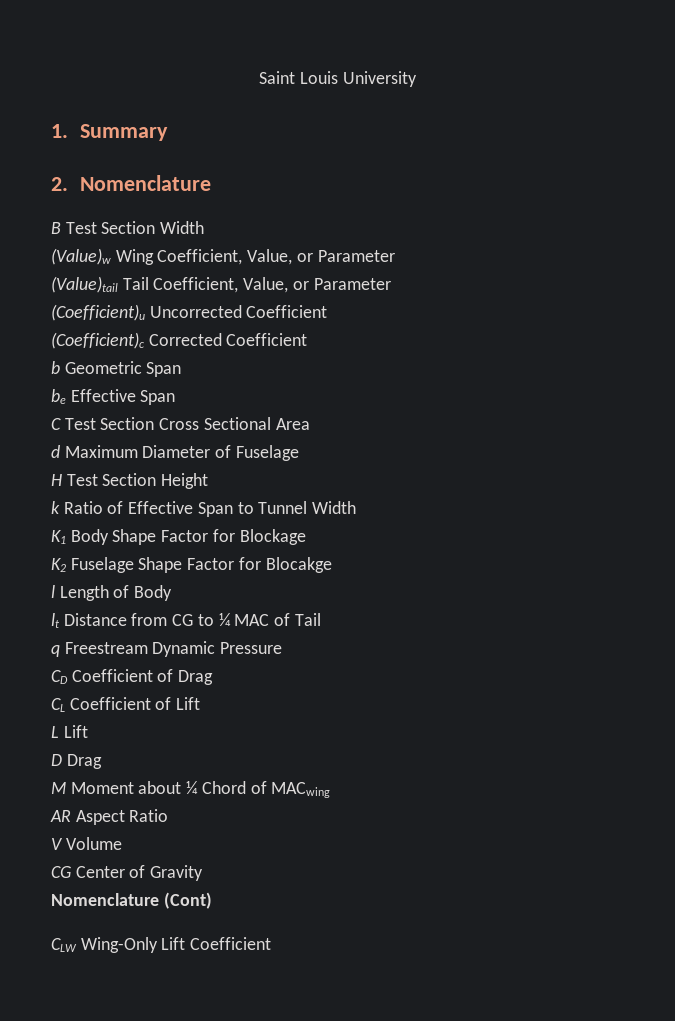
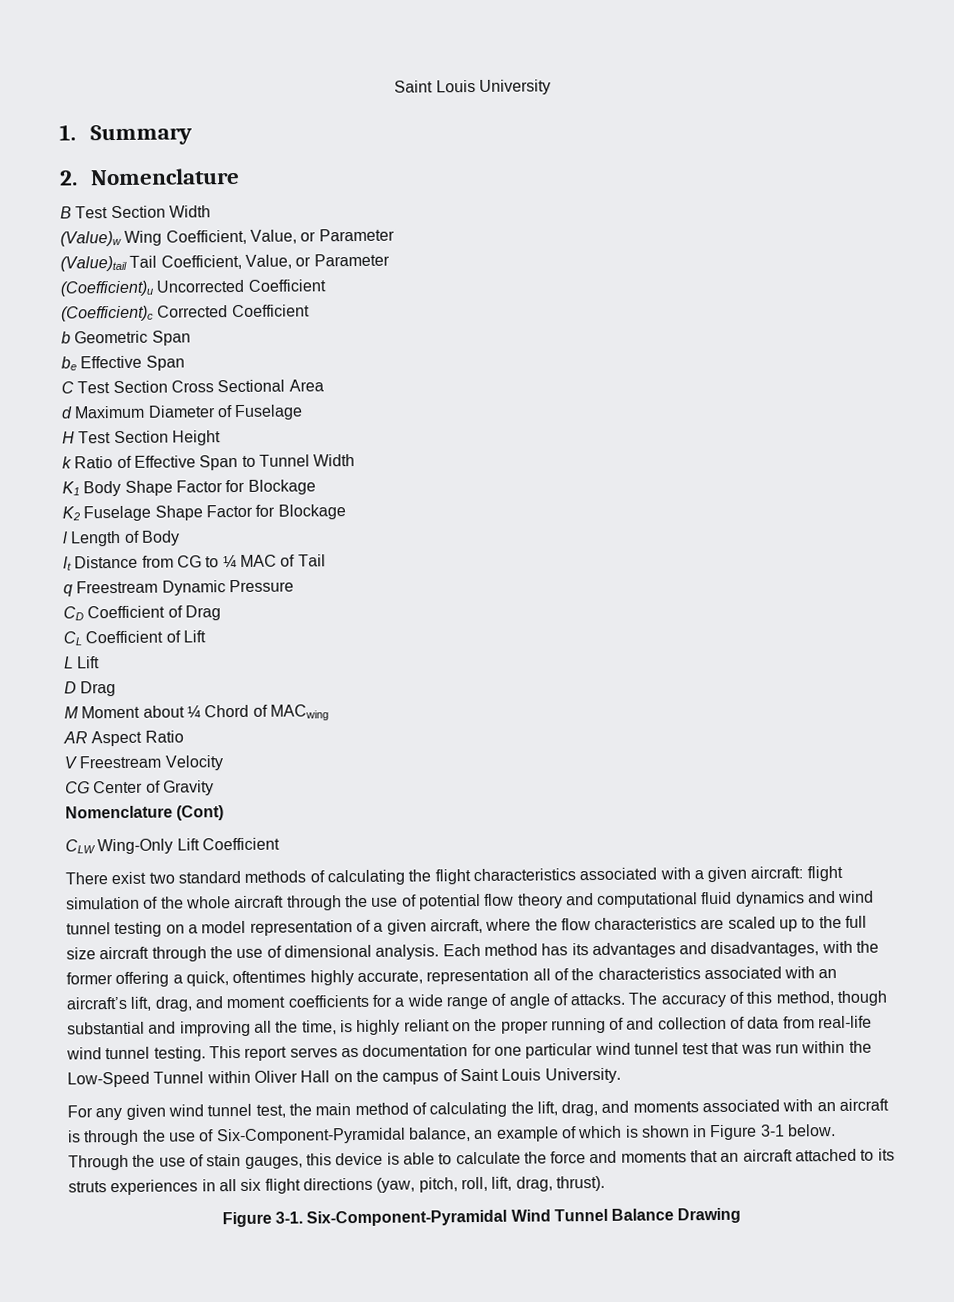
[265,557,332,573] Blocakge -> [277,504,346,520] Blockage
[65,837,122,850] Volume -> [79,755,223,771] Freestream Velocity
(272, 943) none -> [65,865,843,886] [66,890,875,911] [66,915,868,938] [66,940,880,962] [66,966,838,988] [66,990,888,1012] [67,1015,873,1037] [66,1040,872,1062] [67,1067,621,1088] [67,1098,890,1121] [68,1124,837,1146] [68,1148,895,1171] [68,1175,605,1196] [221,1207,742,1228] // There exist two standard methods of calculating the flight characteristics associated with a given aircraft: flight simulation of the whole aircraft through the use of potential flow theory and computational fluid dynamics and wind tunnel testing on a model representation of a given aircraft, where the flow characteristics are scaled up to the full size aircraft through the use of dimensional analysis. Each method has its advantages and disadvantages, with the former offering a quick, oftentimes highly accurate, representation all of the characteristics associated with an aircraft’s lift, drag, and moment coefficients for a wide range of angle of attacks. The accuracy of this method, though substantial and improving all the time, is highly reliant on the proper running of and collection of data from real-life wind tunnel testing. This report serves as documentation for one particular wind tunnel test that was run within the Low-Speed Tunnel within Oliver Hall on the campus of Saint Louis University. // For any given wind tunnel test, the main method of calculating the lift, drag, and moments associated with an aircraft is through the use of Six-Component-Pyramidal balance, an example of which is shown in Figure 3-1 below. Through the use of stain gauges, this device is able to calculate the force and moments that an aircraft attached to its struts experiences in all six flight directions (yaw, pitch, roll, lift, drag, thrust). // Figure 3-1. Six-Component-Pyramidal Wind Tunnel Balance Drawing

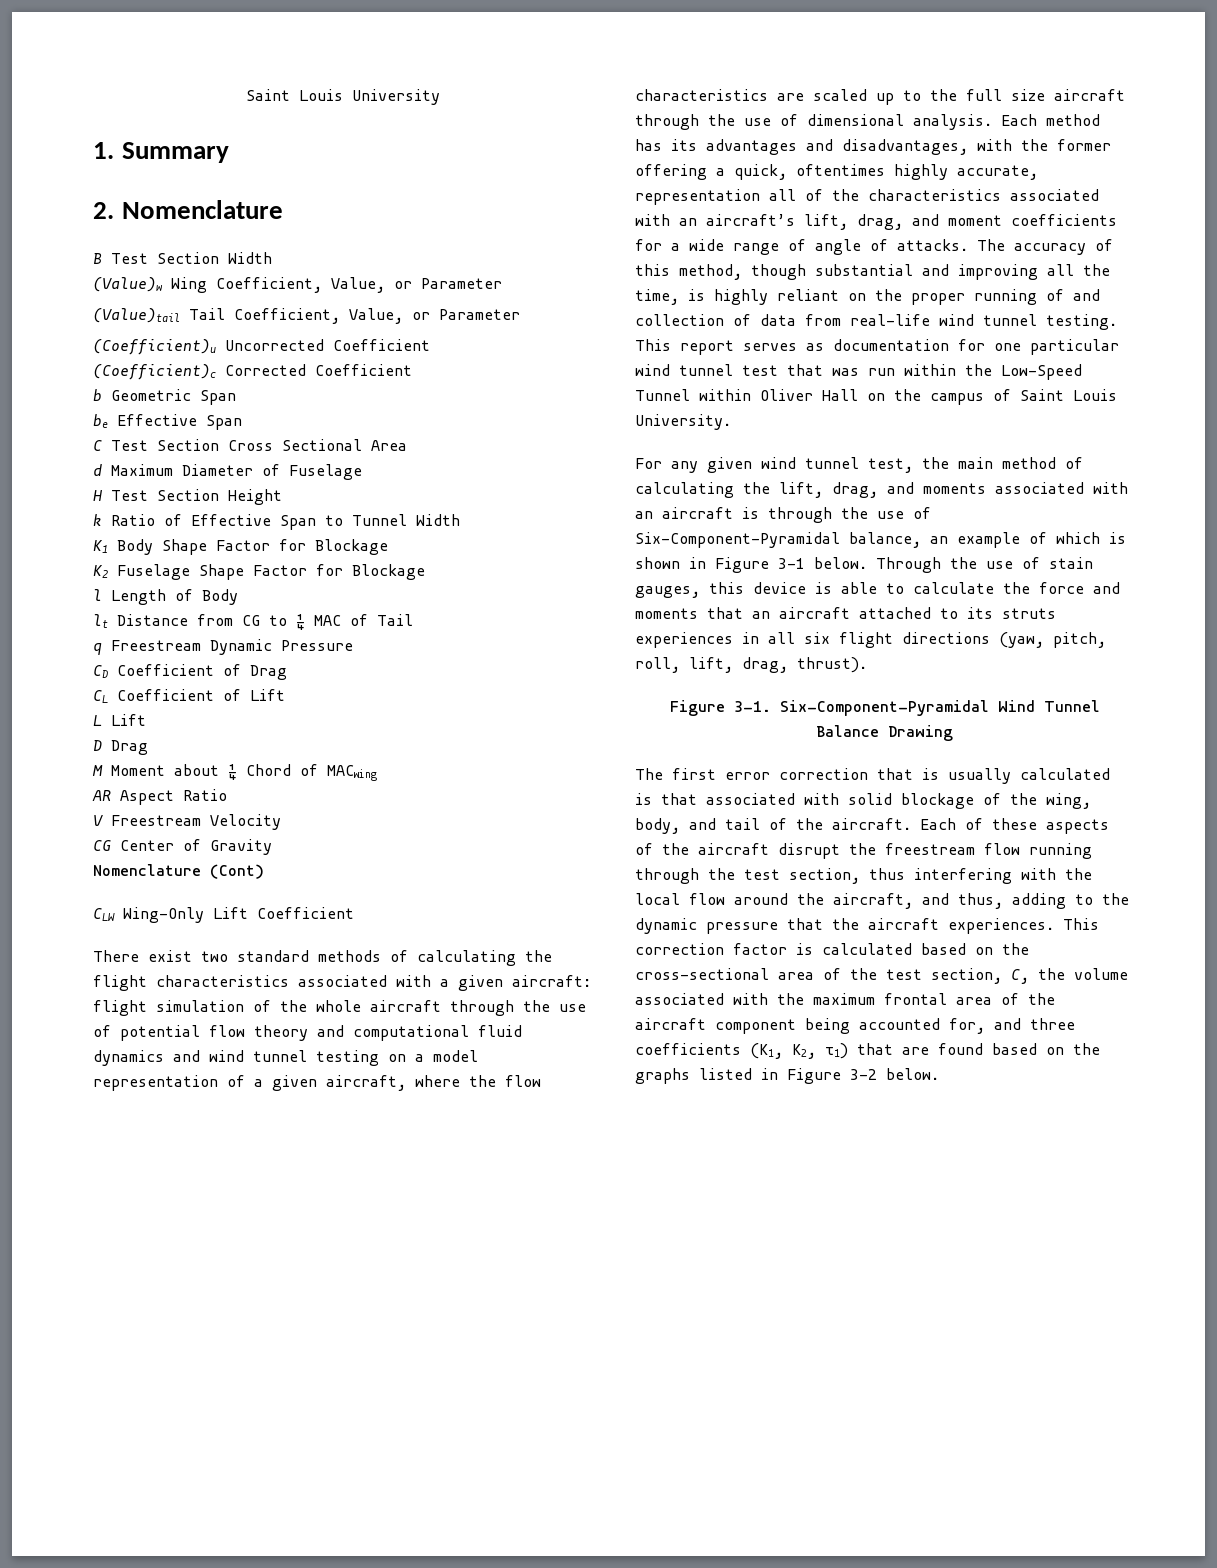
(742, 1215) none -> [635,768,1110,784] [635,793,1091,809] [635,818,1109,834] [635,843,1092,859] [635,868,1092,884] [635,893,1129,909] [635,918,1099,934] [635,943,1029,955] [635,968,1128,984] [635,993,1055,1005] [635,1018,1075,1034] [635,1043,1100,1059] [635,1068,939,1084] // The first error correction that is usually calculated is that associated with solid blockage of the wing, body, and tail of the aircraft. Each of these aspects of the aircraft disrupt the freestream flow running through the test section, thus interfering with the local flow around the aircraft, and thus, adding to the dynamic pressure that the aircraft experiences. This correction factor is calculated based on the cross-sectional area of the test section, C, the volume associated with the maximum frontal area of the aircraft component being accounted for, and three coefficients (K1, K2, τ1) that are found based on the graphs listed in Figure 3-2 below.

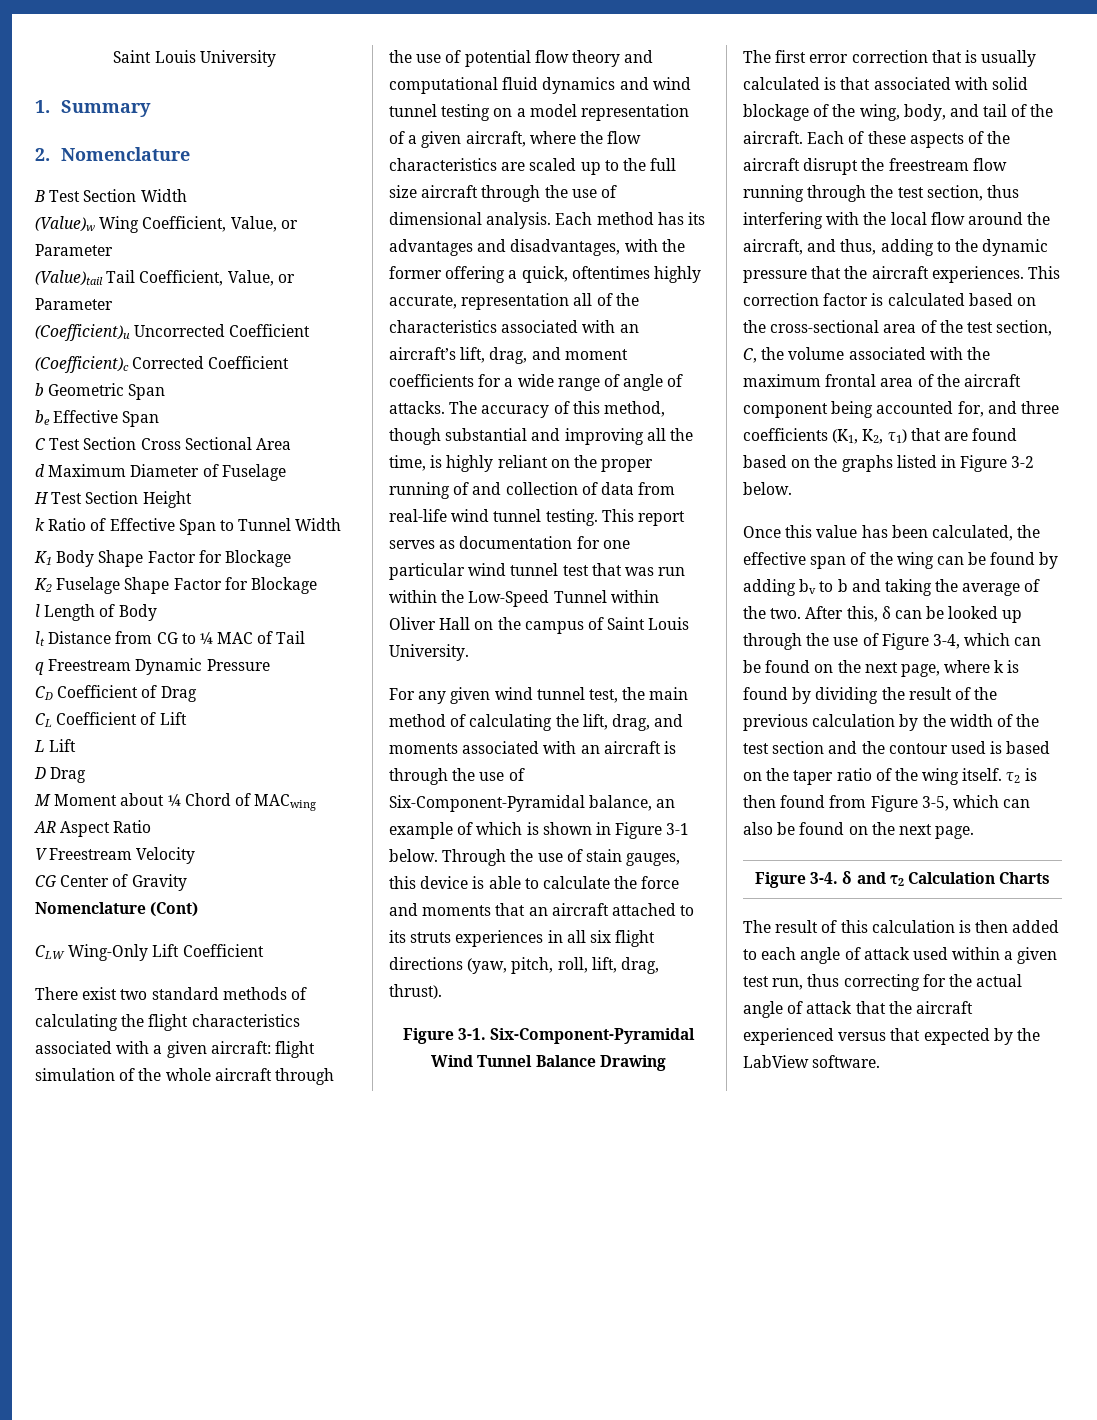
(939, 1074) none -> [743,525,1041,541] [743,552,1059,569] [743,579,1041,596] [743,606,1023,623] [743,633,1042,650] [743,660,1020,677] [743,687,998,704] [743,714,1040,731] [743,741,1051,754] [743,768,1037,785] [743,795,1031,812] [743,822,975,839] [754,871,1051,888] [743,920,1060,933] [743,947,1058,964] [743,974,1023,991] [743,1001,973,1018] [743,1028,1040,1045] [743,1055,881,1068] // Once this value has been calculated, the effective span of the wing can be found by adding bv to b and taking the average of the two. After this, δ can be looked up through the use of Figure 3-4, which can be found on the next page, where k is found by dividing the result of the previous calculation by the width of the test section and the contour used is based on the taper ratio of the wing itself. τ2 is then found from Figure 3-5, which can also be found on the next page. // Figure 3-4. δ and τ2 Calculation Charts // The result of this calculation is then added to each angle of attack used within a given test run, thus correcting for the actual angle of attack that the aircraft experienced versus that expected by the LabView software.

